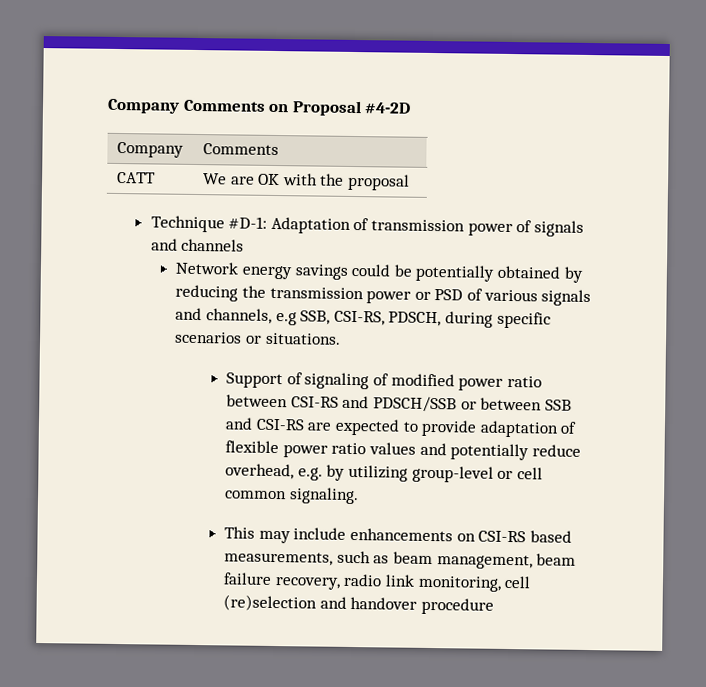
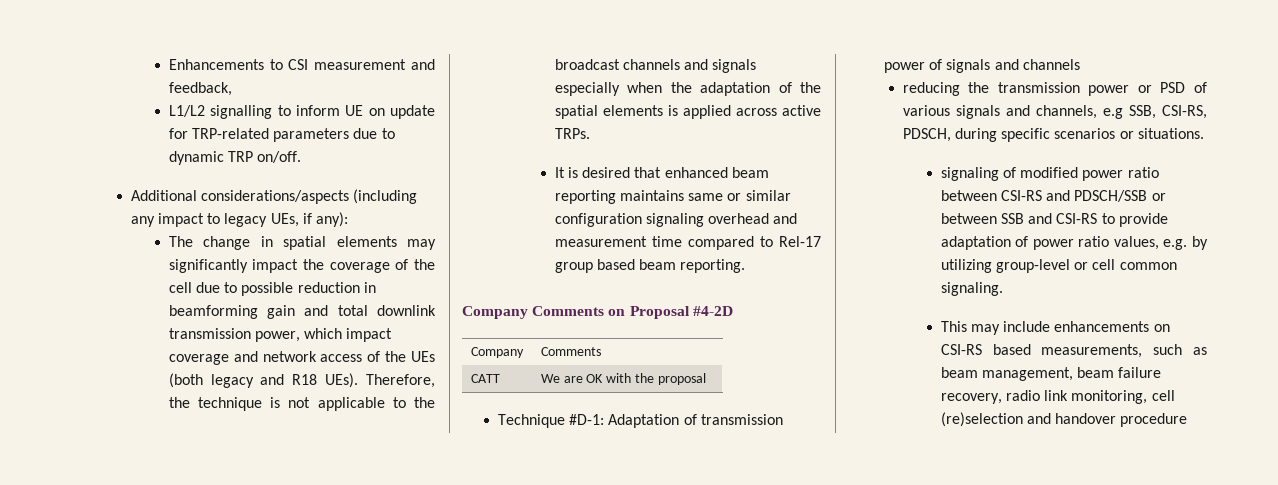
(107, 106) none -> [168,59,435,70] [168,82,232,96] [168,105,435,119] [168,128,395,142] [168,151,302,165] [130,189,418,204] [130,212,349,227] [168,236,436,250] [168,259,435,273] [168,282,376,296] [168,305,436,319] [168,328,393,342] [168,351,435,365] [168,373,436,388] [168,397,435,411] [554,59,757,73] [554,82,821,96] [554,105,821,119] [554,128,590,139] [554,167,769,178] [554,190,791,204] [554,213,798,227] [554,236,821,250] [554,259,746,273] Enhancements to CSI measurement and feedback, // L1/L2 signalling to inform UE on update for TRP-related parameters due to dynamic TRP on/off. // Additional considerations/aspects (including any impact to legacy UEs, if any): // The change in spatial elements may significantly impact the coverage of the cell due to possible reduction in beamforming gain and total downlink transmission power, which impact coverage and network access of the UEs (both legacy and R18 UEs). Therefore, the technique is not applicable to the broadcast channels and signals especially when the adaptation of the spatial elements is applied across active TRPs. // It is desired that enhanced beam reporting maintains same or similar configuration signaling overhead and measurement time compared to Rel-17 group based beam reporting. //
[175,261,583,283] Network energy savings could be potentially obtained by -> (1080, 64) none
[226,372,303,389] Support of -> (1204, 133) none
[307,418,400,436] are expected -> (1098, 218) none
[225,440,581,461] [225,463,295,480] flexible power ratio values and potentially reduce overhead, -> [1032,236,1159,250] power ratio values,

